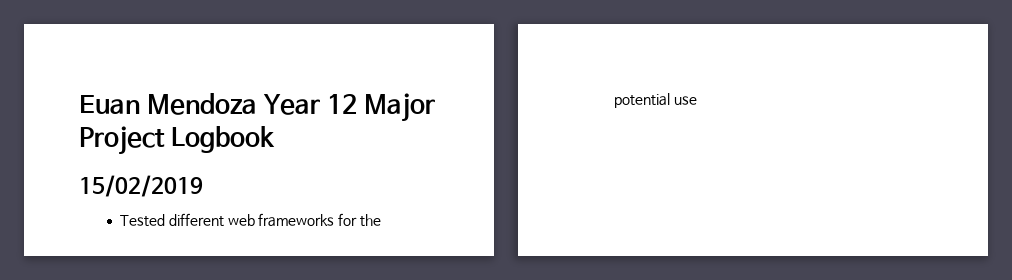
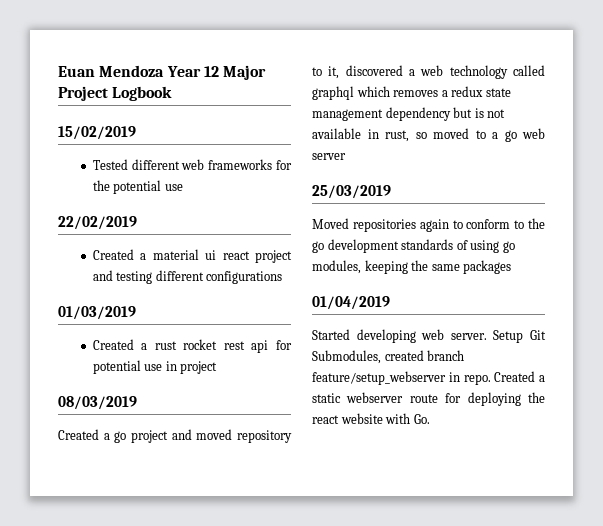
(697, 100) none -> [58,216,137,230] [92,249,292,263] [92,270,283,284] [58,306,136,320] [92,339,292,353] [92,360,218,374] [58,396,137,410] [58,429,292,443] [312,65,545,79] [312,86,511,100] [312,107,506,121] [312,128,545,142] [312,153,346,160] [312,185,391,199] [312,218,545,232] [312,239,515,253] [312,260,512,274] [312,296,390,310] [312,329,546,343] [312,350,465,364] [312,371,545,385] [312,392,545,406] [312,413,430,424] // 22/02/2019 // Created a material ui react project and testing different configurations // 01/03/2019 // Created a rust rocket rest api for potential use in project // 08/03/2019 // Created a go project and moved repository to it, discovered a web technology called graphql which removes a redux state management dependency but is not available in rust, so moved to a go web server // 25/03/2019 // Moved repositories again to conform to the go development standards of using go modules, keeping the same packages // 01/04/2019 // Started developing web server. Setup Git Submodules, created branch feature/setup_webserver in repo. Created a static webserver route for deploying the react website with Go.

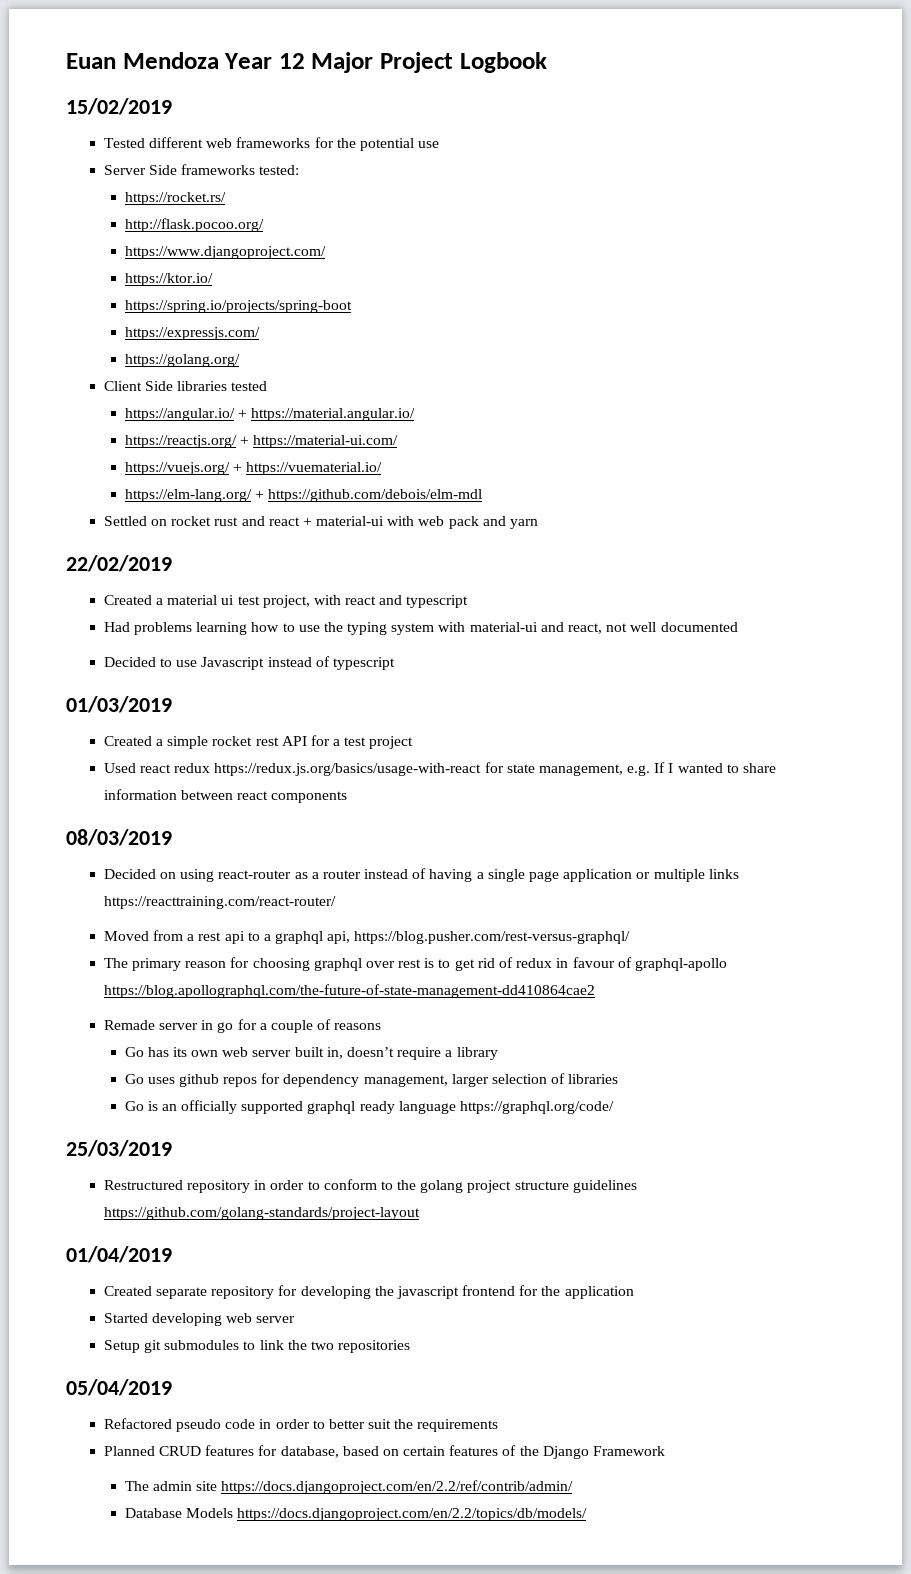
(183, 187) none -> [103,164,300,175] [124,192,226,205] [124,218,264,232] [124,246,326,259] [124,273,213,286] [124,300,352,313] [124,327,260,340] [124,354,240,367] [103,381,268,391] [124,408,415,421] [124,435,398,448] [124,462,382,475] [124,489,482,502] [103,516,539,529] // Server Side frameworks tested: // https://rocket.rs/ // http://flask.pocoo.org/ // https://www.djangoproject.com/ // https://ktor.io/ // https://spring.io/projects/spring-boot // https://expressjs.com/ // https://golang.org/ // Client Side libraries tested // https://angular.io/ + https://material.angular.io/ // https://reactjs.org/ + https://material-ui.com/ // https://vuejs.org/ + https://vuematerial.io/ // https://elm-lang.org/ + https://github.com/debois/elm-mdl // Settled on rocket rust and react + material-ui with web pack and yarn
[222,250,292,263] [92,270,283,284] react project and testing different configurations -> [237,595,469,608] [103,622,738,635] [103,656,395,670] test project, with react and typescript // Had problems learning how to use the typing system with material-ui and react, not well documented // Decided to use Javascript instead of typescript
[154,341,177,350] rust -> [167,736,209,749] simple
[251,340,292,353] [92,360,218,374] [58,396,137,410] [58,429,292,443] [312,65,545,79] [312,86,511,100] [312,107,506,121] [312,128,545,142] [312,153,346,160] [312,185,391,199] [312,218,545,232] [312,239,515,253] [312,260,512,274] [312,296,390,310] [312,329,546,343] [312,350,465,364] [312,371,545,385] [312,392,545,406] [312,413,430,424] api for potential use in project // 08/03/2019 // Created a go project and moved repository to it, discovered a web technology called graphql which removes a redux state management dependency but is not available in rust, so moved to a go web server // 25/03/2019 // Moved repositories again to conform to the go development standards of using go modules, keeping the same packages // 01/04/2019 // Started developing web server. Setup Git Submodules, created branch feature/setup_webserver in repo. Created a static webserver route for deploying the react website with Go. -> [281,735,414,749] [103,762,777,776] [103,789,348,803] [66,829,172,846] [103,868,739,882] [103,896,336,909] [103,930,631,944] [103,957,727,971] [103,984,595,998] [103,1019,382,1033] [124,1047,498,1060] [124,1073,619,1087] [124,1100,615,1114] [66,1140,172,1157] [103,1179,637,1193] [103,1207,420,1220] [66,1246,172,1263] [103,1285,634,1299] [103,1313,296,1326] [103,1340,411,1353] [66,1379,172,1396] [103,1418,499,1432] [103,1445,666,1459] [124,1480,574,1494] [124,1508,587,1521] API for a test project // Used react redux https://redux.js.org/basics/usage-with-react for state management, e.g. If I wanted to share information between react components // 08/03/2019 // Decided on using react-router as a router instead of having a single page application or multiple links https://reacttraining.com/react-router/ // Moved from a rest api to a graphql api, https://blog.pusher.com/rest-versus-graphql/ // The primary reason for choosing graphql over rest is to get rid of redux in favour of graphql-apollo https://blog.apollographql.com/the-future-of-state-management-dd410864cae2 // Remade server in go for a couple of reasons // Go has its own web server built in, doesn’t require a library // Go uses github repos for dependency management, larger selection of libraries // Go is an officially supported graphql ready language https://graphql.org/code/ // 25/03/2019 // Restructured repository in order to conform to the golang project structure guidelines https://github.com/golang-standards/project-layout // 01/04/2019 // Created separate repository for developing the javascript frontend for the application // Started developing web server // Setup git submodules to link the two repositories // 05/04/2019 // Refactored pseudo code in order to better suit the requirements // Planned CRUD features for database, based on certain features of the Django Framework // The admin site https://docs.djangoproject.com/en/2.2/ref/contrib/admin/ // Database Models https://docs.djangoproject.com/en/2.2/topics/db/models/

